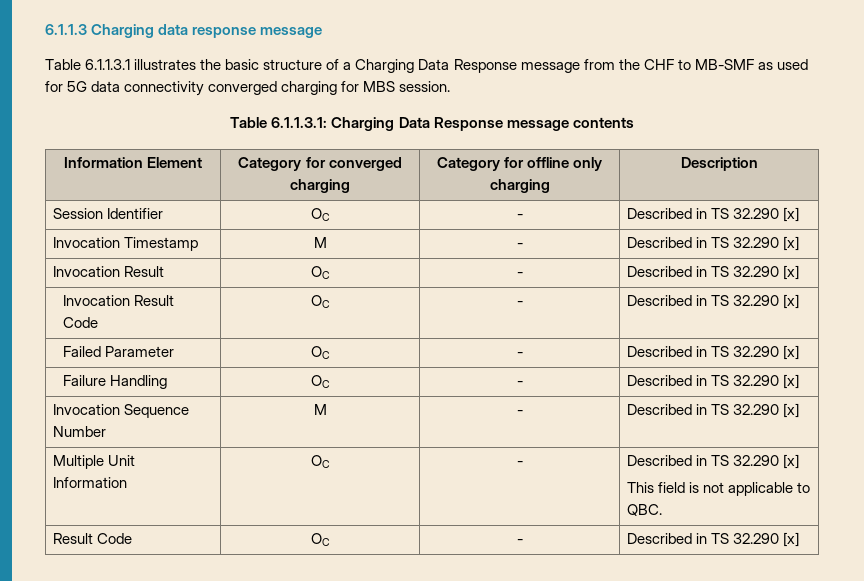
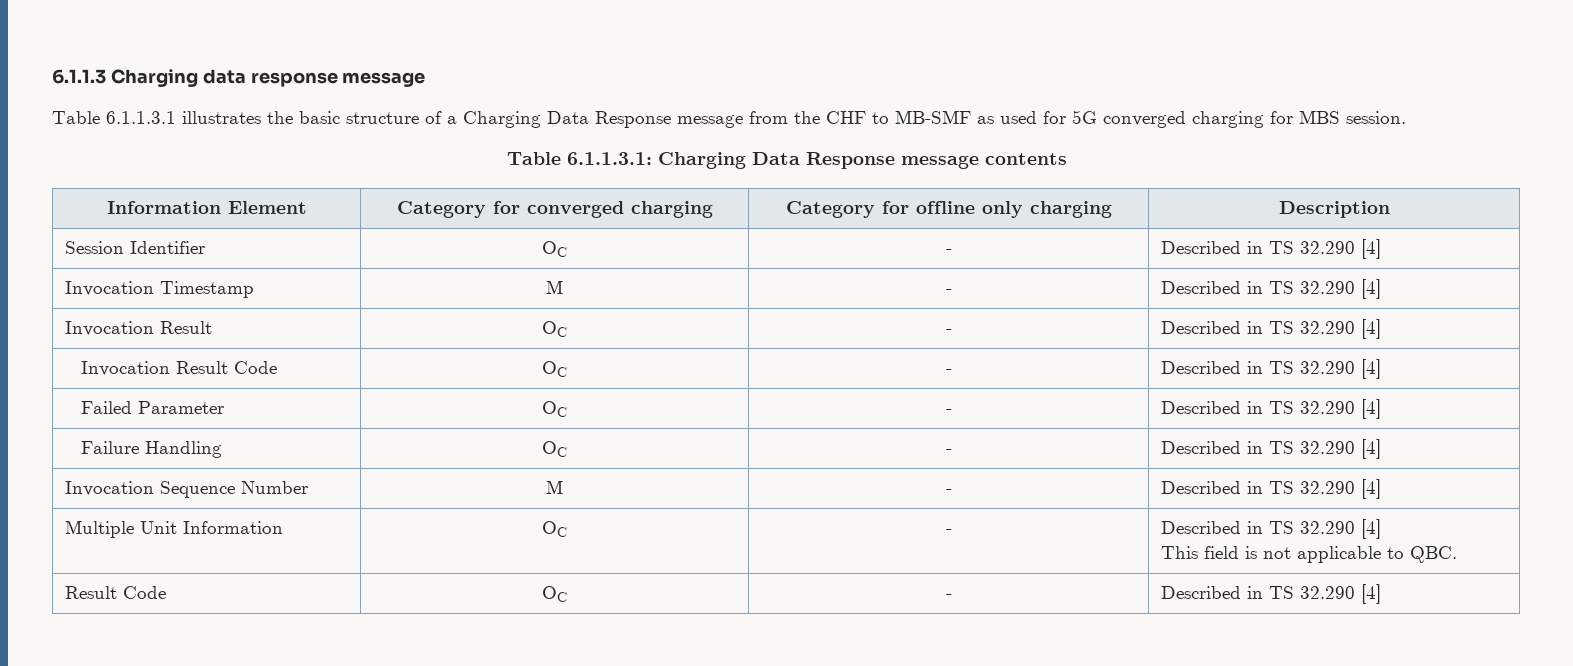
[91,81,205,96] data connectivity -> (1097, 117) none
[783,207,800,222] [x] -> [1360,239,1381,259] [4]
[783,236,800,251] [x] -> [1360,279,1381,299] [4]
[783,265,800,280] [x] -> [1360,319,1381,339] [4]
[783,294,800,309] [x] -> [1360,359,1381,379] [4]
[783,345,800,360] [x] -> [1360,399,1381,419] [4]
[783,374,800,389] [x] -> [1360,439,1381,459] [4]
[783,403,800,418] [x] -> [1360,479,1381,499] [4]
[783,454,800,469] [x] -> [1360,519,1381,539] [4]
[783,532,800,547] [x] -> [1360,584,1381,604] [4]

